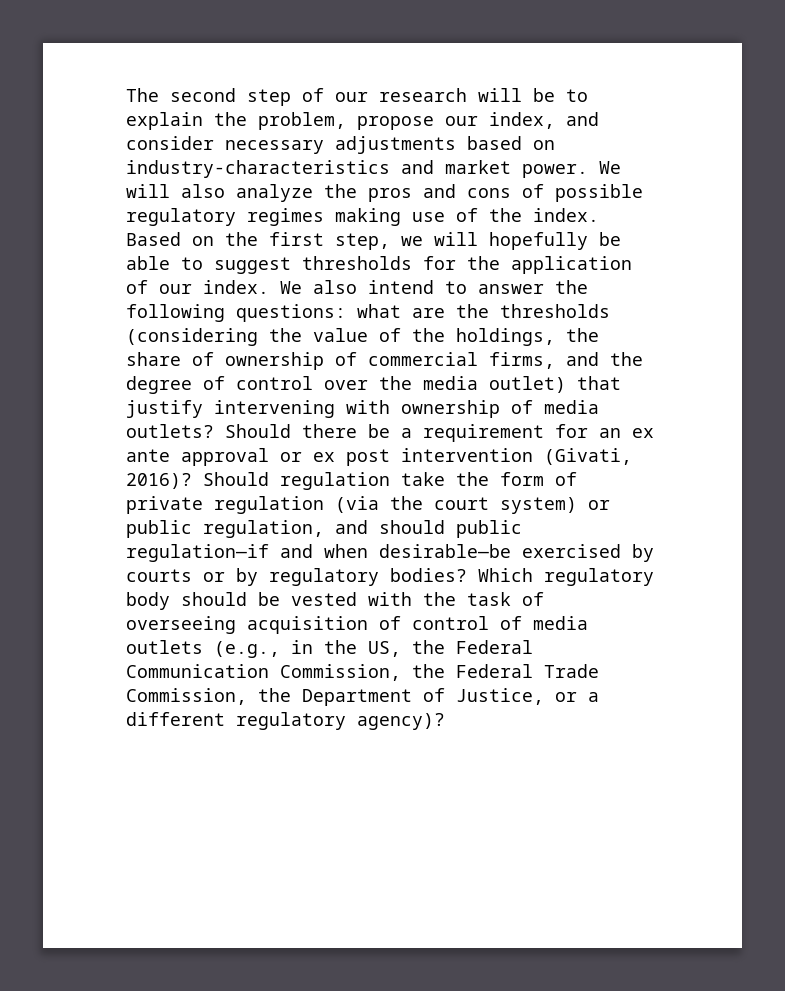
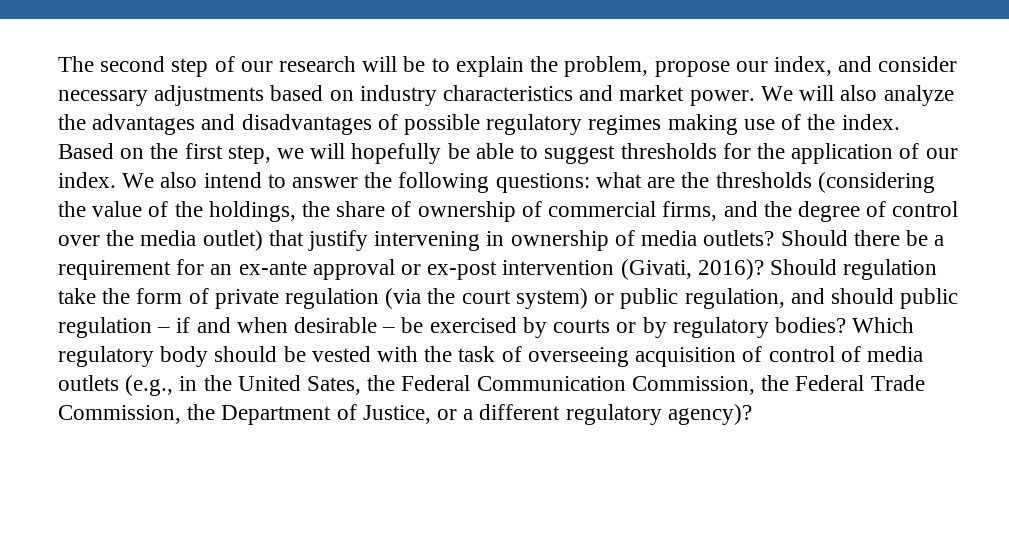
[126,160,390,178] industry-characteristics -> [359,85,574,106] industry characteristics
[368,184,511,202] pros and cons -> [92,114,372,135] advantages and disadvantages
[346,400,390,414] with -> [486,231,505,246] in
[632,428,654,438] [126,448,390,466] ex ante approval or ex post -> [238,259,498,280] ex-ante approval or ex-post
[126,544,511,562] regulation—if and when desirable—be -> [58,317,424,338] regulation – if and when desirable – be
[368,641,401,657] US, -> [237,375,362,395] United Sates,

